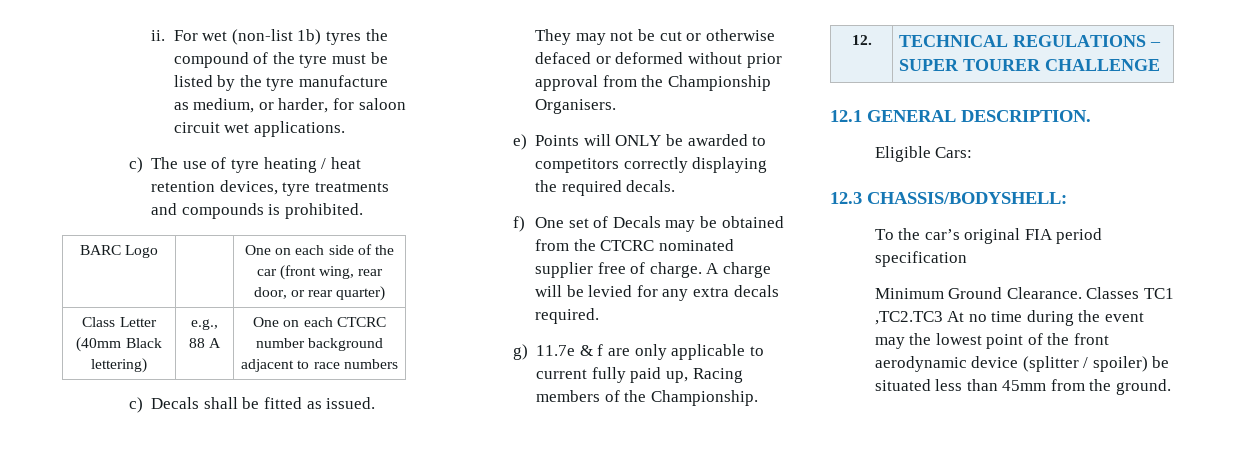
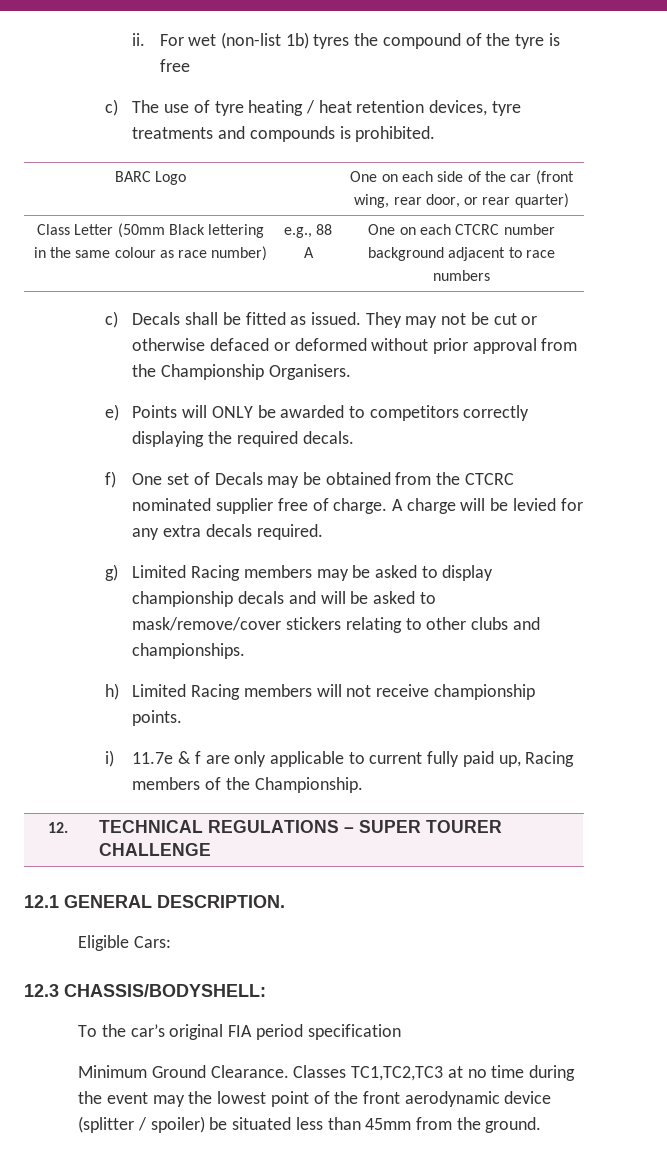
[331,52,388,64] [173,75,388,91] [173,98,406,113] [173,121,345,137] must be listed by the tyre manufacture as medium, or harder, for saloon circuit wet applications. -> [548,33,560,46] [159,59,190,72] is free
[76,337,162,352] [91,358,147,373] (40mm Black lettering) -> [117,223,265,238] [33,246,268,261] (50mm Black lettering in the same colour as race number)
(528, 352) none -> [132,565,494,581] [132,591,436,607] [132,617,540,633] [132,643,246,659] [105,683,535,700] [132,710,183,726] [105,750,115,767] Limited Racing members may be asked to display championship decals and will be asked to mask/remove/cover stickers relating to other clubs and championships. // h) Limited Racing members will not receive championship points. // i)
[1143,288,1174,299] [874,311,965,325] TC1 ,TC2.TC3 At -> [351,1066,463,1081] TC1,TC2,TC3 at

